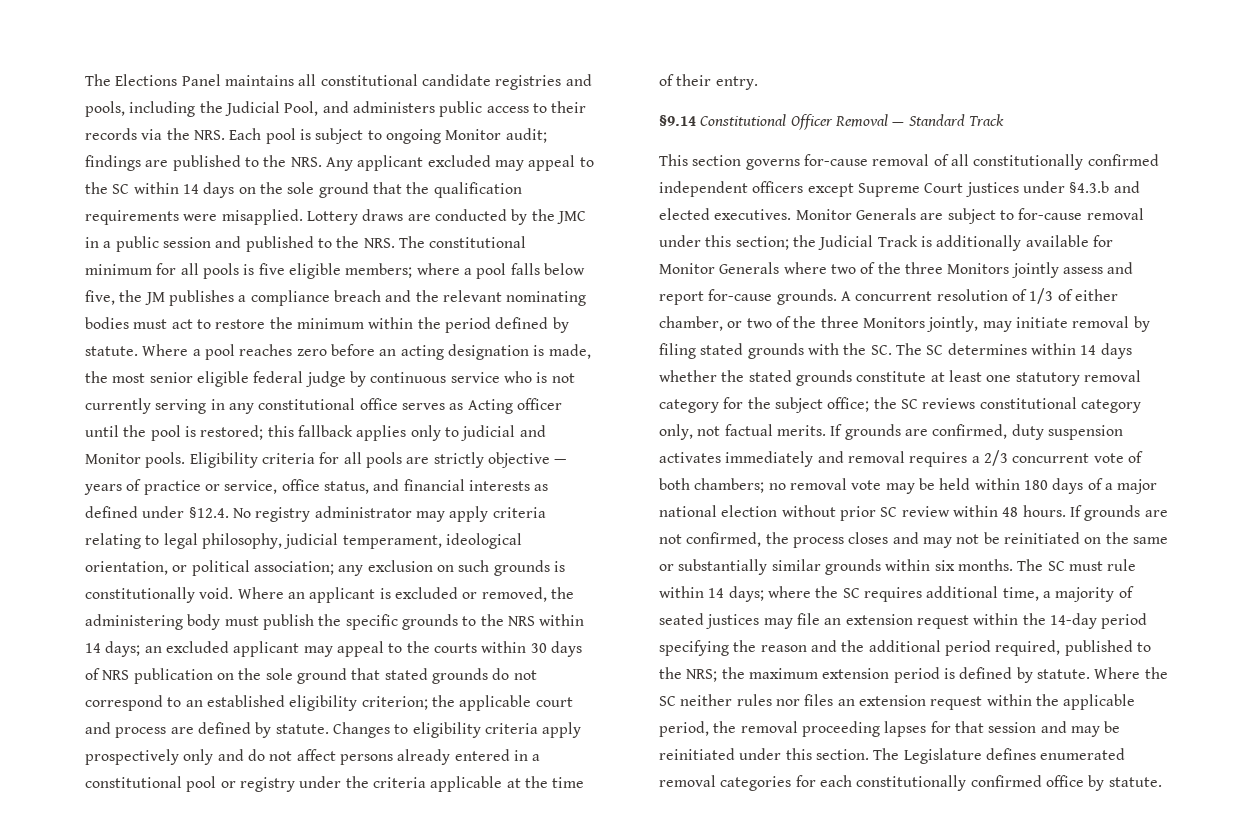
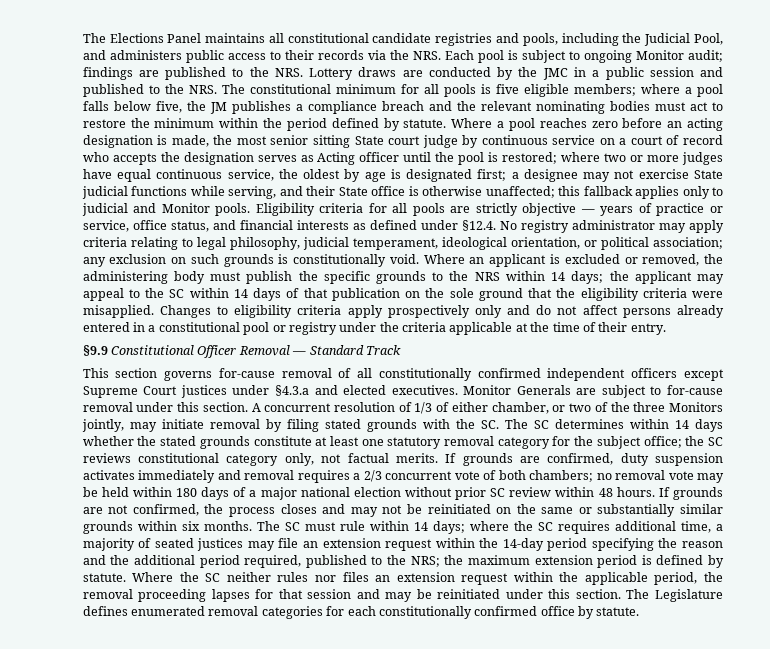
[326,155,594,171] [85,182,522,198] [85,209,303,225] Any applicant excluded may appeal to the SC within 14 days on the sole ground that the qualification requirements were misapplied. -> (303, 72) none
[197,371,304,387] eligible federal -> [312,135,421,148] sitting State court
[504,371,575,383] [85,398,398,414] who is not currently serving in any constitutional office -> [599,135,724,145] [82,152,254,165] on a court of record who accepts the designation
(264, 432) none -> [561,152,724,165] [82,169,724,182] [81,186,555,199] where two or more judges have equal continuous service, the oldest by age is designated first; a designee may not exercise State judicial functions while serving, and their State office is otherwise unaffected;
[144,641,230,653] an excluded -> [609,271,629,281] the
[434,641,582,657] [85,668,130,680] courts within 30 days of NRS -> [169,288,328,301] SC within 14 days of that
[384,668,537,684] [85,695,573,711] [85,722,329,738] stated grounds do not correspond to an established eligibility criterion; the applicable court and process are defined by statute. -> [556,288,723,301] [82,305,154,318] the eligibility criteria were misapplied.
[659,115,697,126] §9.14 -> [82,345,108,356] §9.9
[1069,181,1110,193] §4.3.b -> [274,385,309,396] §4.3.a
[735,235,1114,251] [659,262,1134,278] [659,289,837,305] section; the Judicial Track is additionally available for Monitor Generals where two of the three Monitors jointly assess and report for-cause grounds. -> [202,402,248,412] section.

